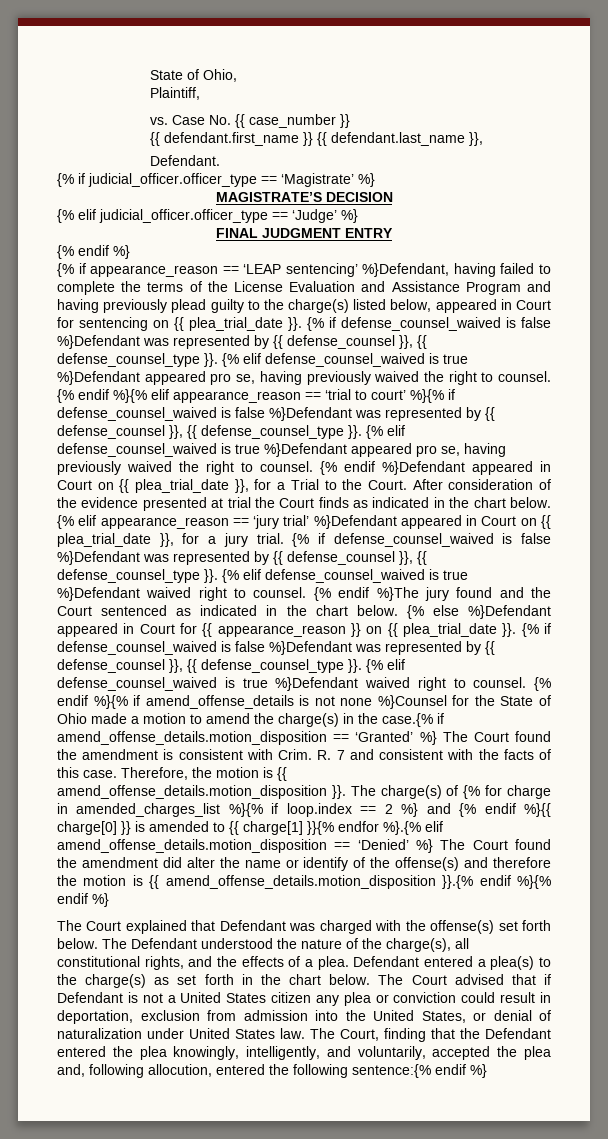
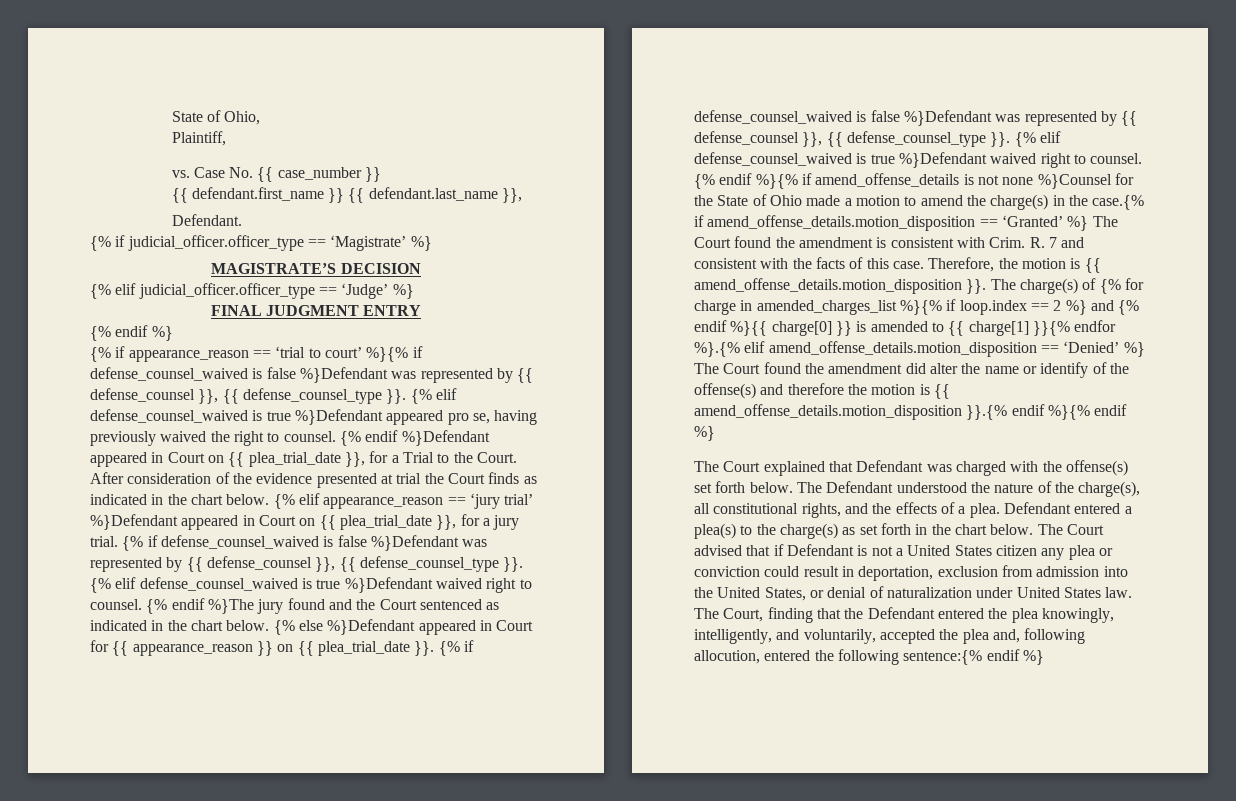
[243,263,551,277] [57,281,551,295] [57,299,551,313] [57,317,551,331] [57,335,427,349] [57,353,468,367] [57,371,551,385] [57,389,321,403] ‘LEAP sentencing’ %}Defendant, having failed to complete the terms of the License Evaluation and Assistance Program and having previously plead guilty to the charge(s) listed below, appeared in Court for sentencing on {{ plea_trial_date }}. {% if defense_counsel_waived is false %}Defendant was represented by {{ defense_counsel }}, {{ defense_counsel_type }}. {% elif defense_counsel_waived is true %}Defendant appeared pro se, having previously waived the right to counsel. {% endif %}{% elif appearance_reason == -> (271, 354) none

